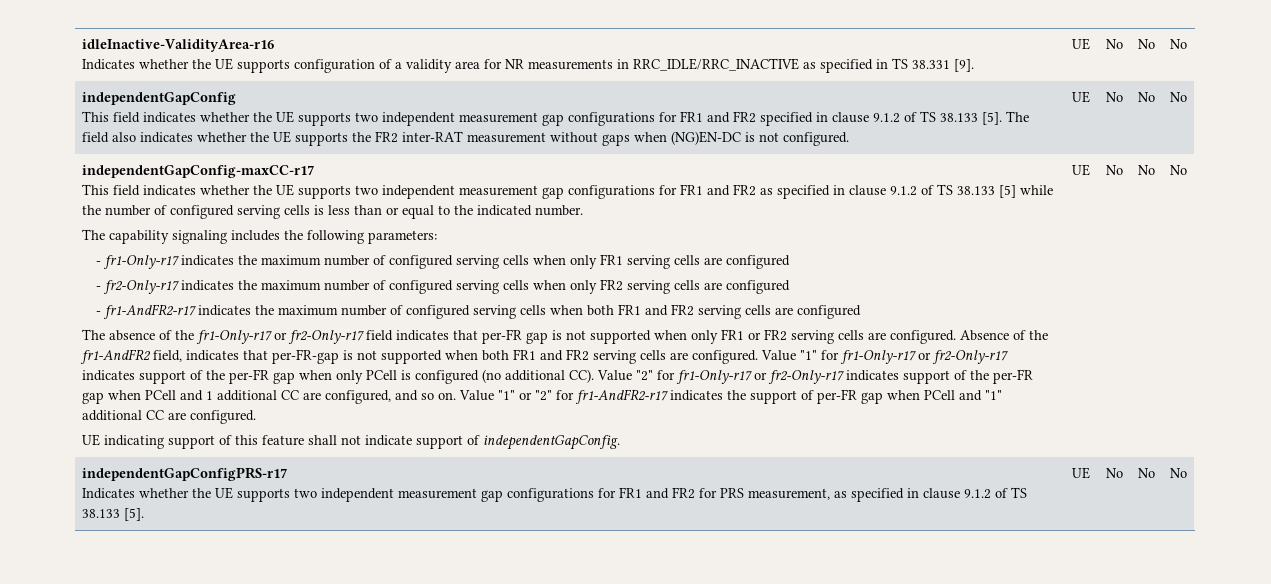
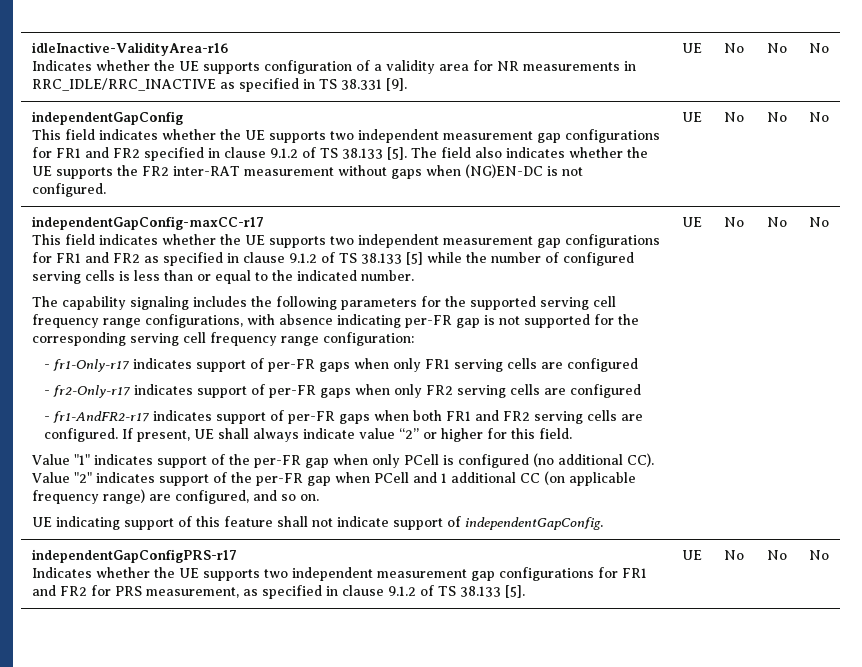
[368,230,438,244] [96,255,530,269] parameters: // - fr1-Only-r17 indicates the maximum number of configured serving cells -> [340,296,616,310] [31,314,639,328] [31,332,414,346] [44,358,351,372] parameters for the supported serving cell frequency range configurations, with absence indicating per-FR gap is not supported for the corresponding serving cell frequency range configuration: // - fr1-Only-r17 indicates support of per-FR gaps
[238,280,530,294] the maximum number of configured serving cells -> [197,384,352,398] support of per-FR gaps
[255,304,862,319] [82,329,1049,344] [80,349,443,364] the maximum number of configured serving cells when both FR1 and FR2 serving cells are configured // The absence of the fr1-Only-r17 or fr2-Only-r17 field indicates that per-FR gap is not supported when only FR1 or FR2 serving cells are configured. Absence of the fr1-AndFR2 field, indicates that per-FR-gap is not supported -> [216,410,371,424] support of per-FR gaps
[761,350,1009,364] Value "1" for fr1-Only-r17 or fr2-Only-r17 -> [122,428,573,442] [31,454,90,465] If present, UE shall always indicate value “2” or higher for this field. // Value "1"
[657,370,845,384] for fr1-Only-r17 or fr2-Only-r17 -> (92, 477) none
(300, 395) none -> [543,471,636,486] [31,489,145,504] (on applicable frequency range)
[459,389,1003,404] [82,410,257,424] Value "1" or "2" for fr1-AndFR2-r17 indicates the support of per-FR gap when PCell and "1" additional CC are configured. -> (319, 497) none

